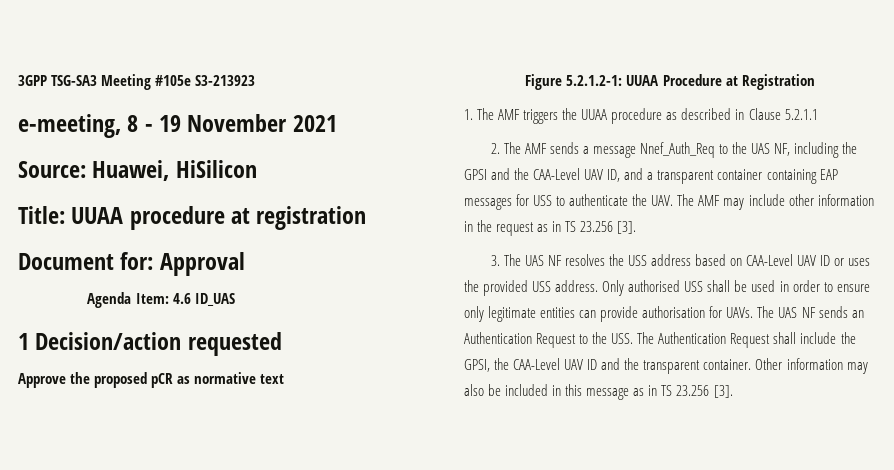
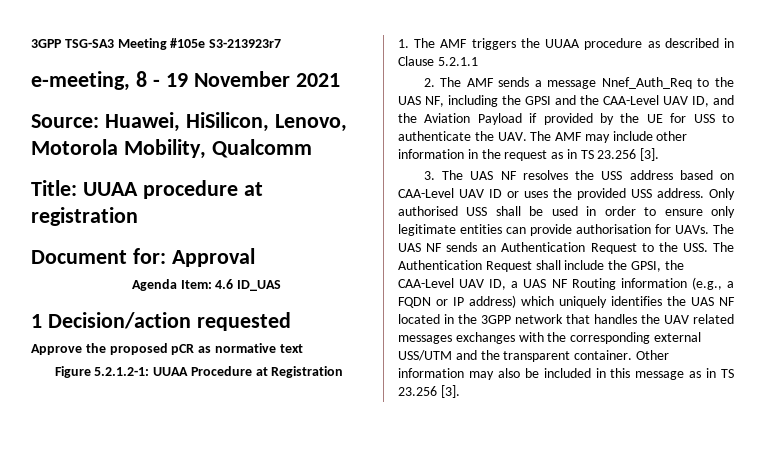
[195,75,256,86] S3-213923 -> [209,39,282,48] S3-213923r7
[175,160,257,178] HiSilicon -> [185,112,347,132] [31,139,312,159] HiSilicon, Lenovo, Motorola Mobility, Qualcomm
[647,169,838,184] [464,198,512,210] a transparent container containing EAP messages -> [398,113,663,125] the Aviation Payload if provided by the UE
[587,359,598,370] ID -> [489,277,734,290] [398,295,735,308] [398,314,734,324] [398,332,701,344] [398,350,452,361] ID, a UAS NF Routing information (e.g., a FQDN or IP address) which uniquely identifies the UAS NF located in the 3GPP network that handles the UAV related messages exchanges with the corresponding external USS/UTM

